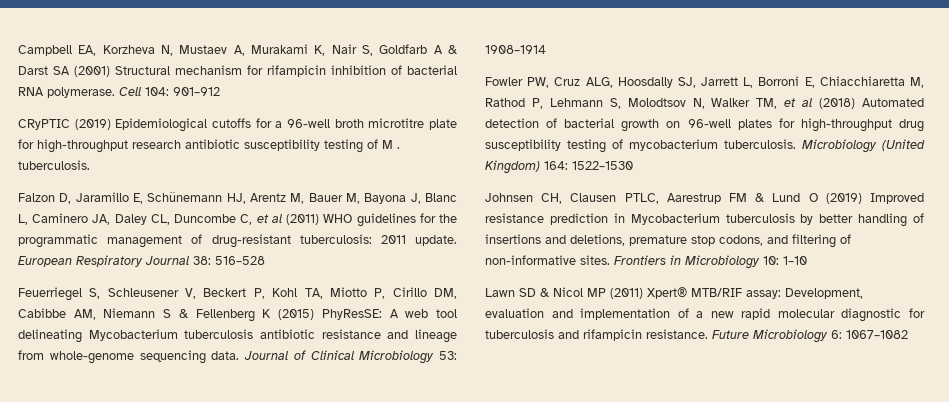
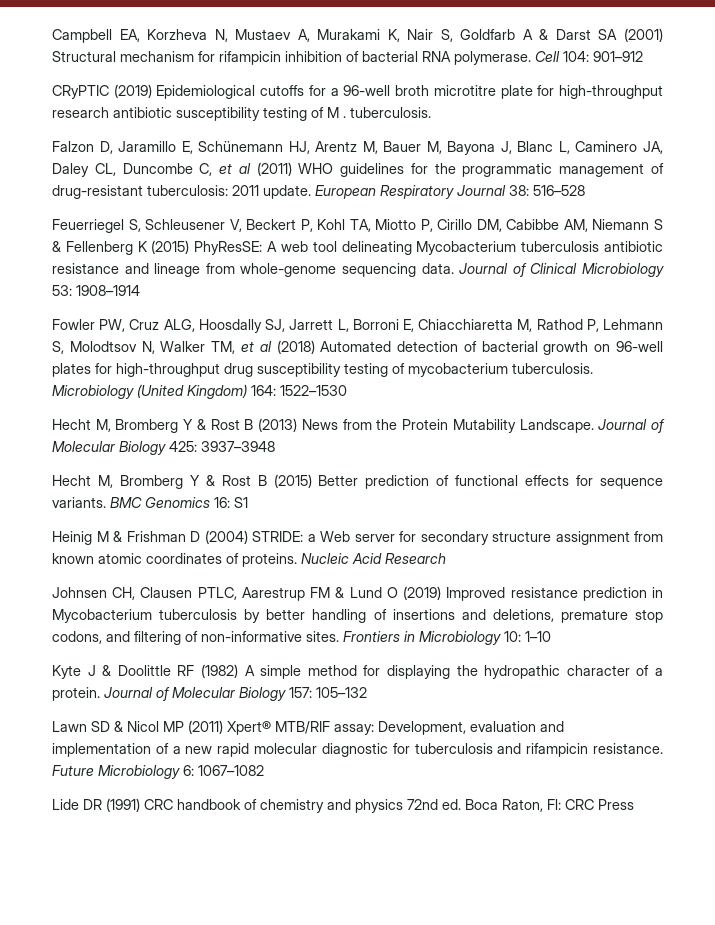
(633, 165) none -> [52,418,665,433] [52,441,275,455] [52,474,663,489] [52,497,248,508] [52,530,663,545] [52,553,446,567] // Hecht M, Bromberg Y & Rost B (2013) News from the Protein Mutability Landscape. Journal of Molecular Biology 425: 3937–3948 // Hecht M, Bromberg Y & Rost B (2015) Better prediction of functional effects for sequence variants. BMC Genomics 16: S1 // Heinig M & Frishman D (2004) STRIDE: a Web server for secondary structure assignment from known atomic coordinates of proteins. Nucleic Acid Research
(807, 260) none -> [52,664,664,679] [52,687,367,701] // Kyte J & Doolittle RF (1982) A simple method for displaying the hydropathic character of a protein. Journal of Molecular Biology 157: 105–132
(908, 334) none -> [52,798,634,813] // Lide DR (1991) CRC handbook of chemistry and physics 72nd ed. Boca Raton, Fl: CRC Press

